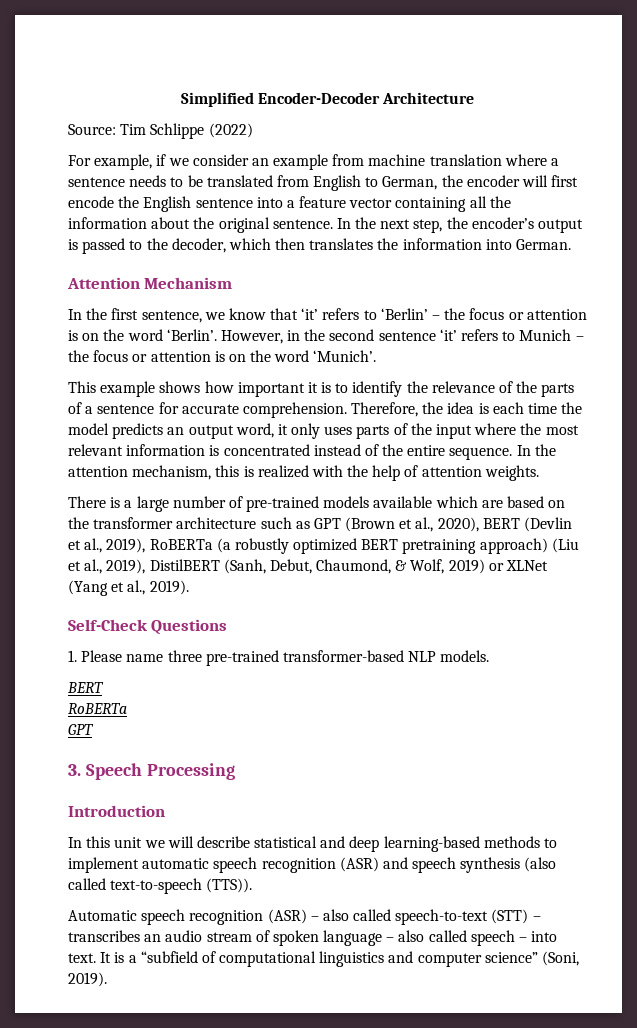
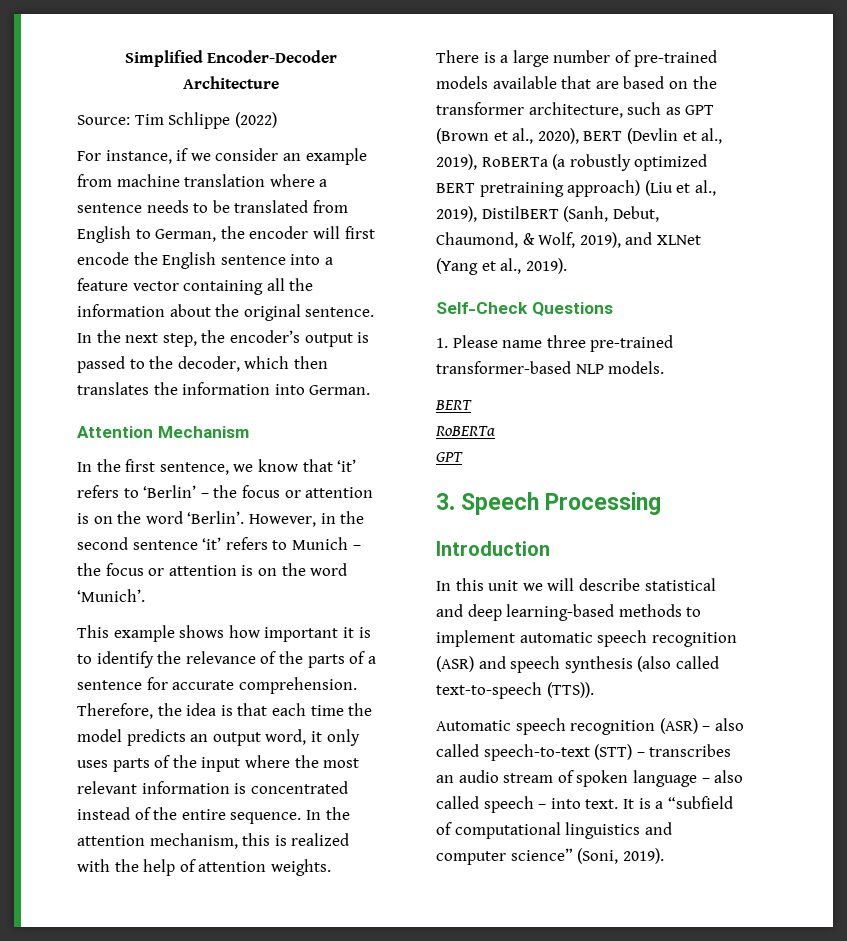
[94,154,153,170] example, -> [105,150,172,164] instance,
(489, 408) none -> [237,703,268,716] that
[435,496,478,508] which -> [561,76,592,89] that
[176,517,257,529] architecture -> [528,102,623,118] architecture,
[448,559,504,574] 2019) or -> [579,232,653,248] 2019), and

